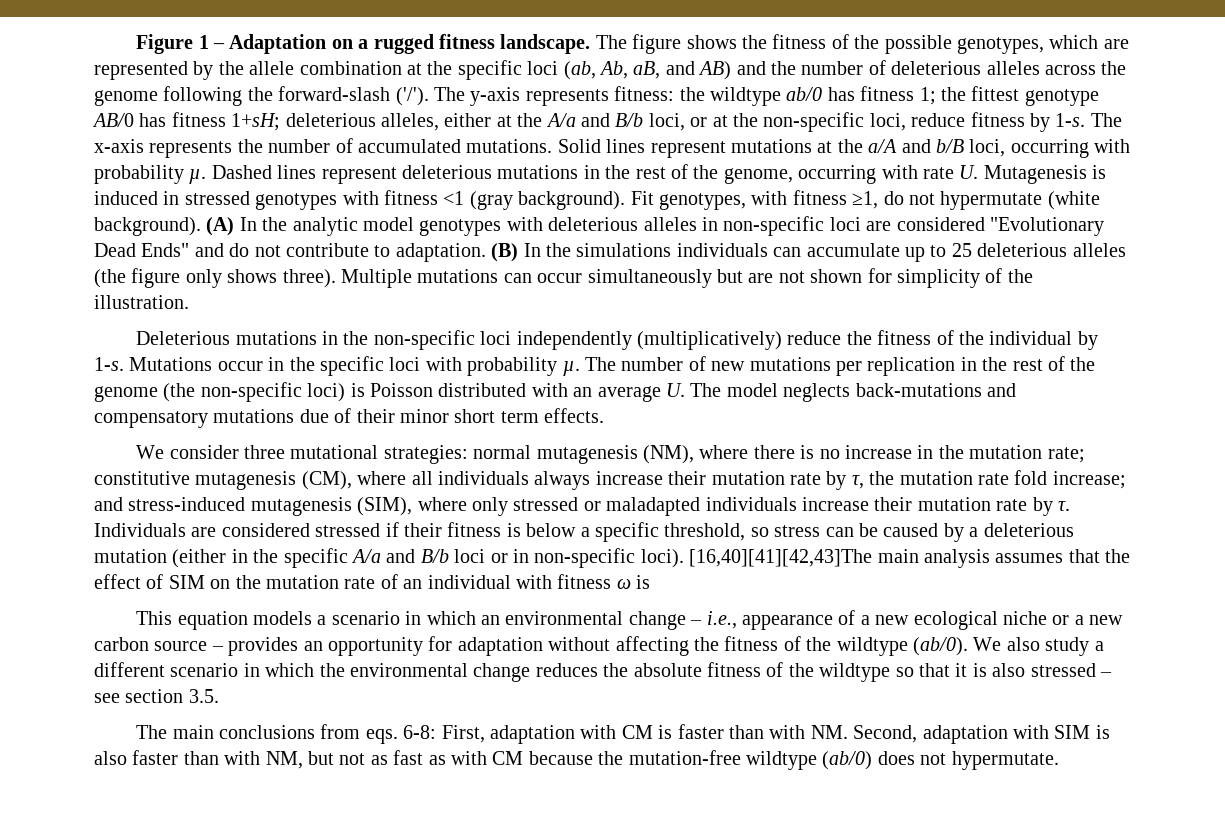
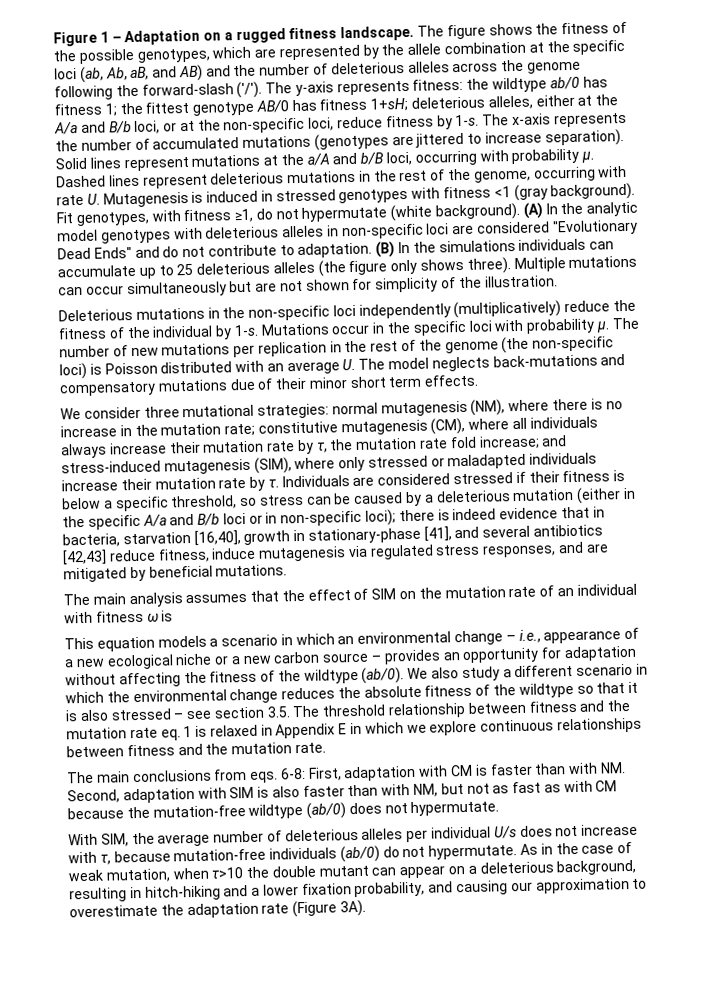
[466,139,553,153] mutations. -> [242,129,624,151] mutations (genotypes are jittered to increase separation).
[640,549,873,568] loci). [16,40][41][42,43]The -> [365,506,605,526] [62,524,604,548] [62,541,609,566] [63,564,288,583] [63,593,90,606] loci); there is indeed evidence that in bacteria, starvation [16,40], growth in stationary-phase [41], and several antibiotics [42,43] reduce fitness, induce mutagenesis via regulated stress responses, and are mitigated by beneficial mutations. // The
(219, 696) none -> [292,699,631,719] [66,717,642,741] [66,742,326,758] The threshold relationship between fitness and the mutation rate eq. 1 is relaxed in Appendix E in which we explore continuous relationships between fitness and the mutation rate.
(1059, 760) none -> [68,823,639,847] [68,841,633,865] [68,859,637,883] [69,878,648,903] [69,899,366,919] // With SIM, the average number of deleterious alleles per individual U/s does not increase with τ, because mutation-free individuals (ab/0) do not hypermutate. As in the case of weak mutation, when τ>10 the double mutant can appear on a deleterious background, resulting in hitch-hiking and a lower fixation probability, and causing our approximation to overestimate the adaptation rate (Figure 3A).

